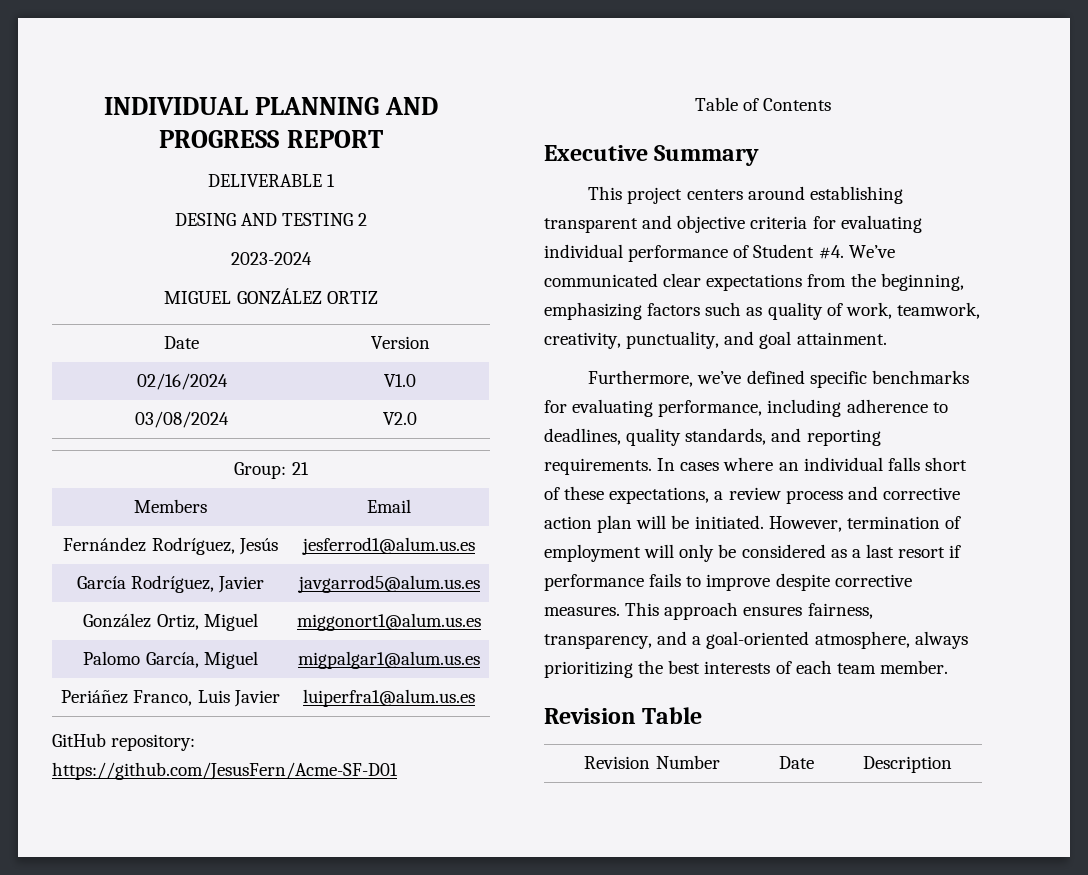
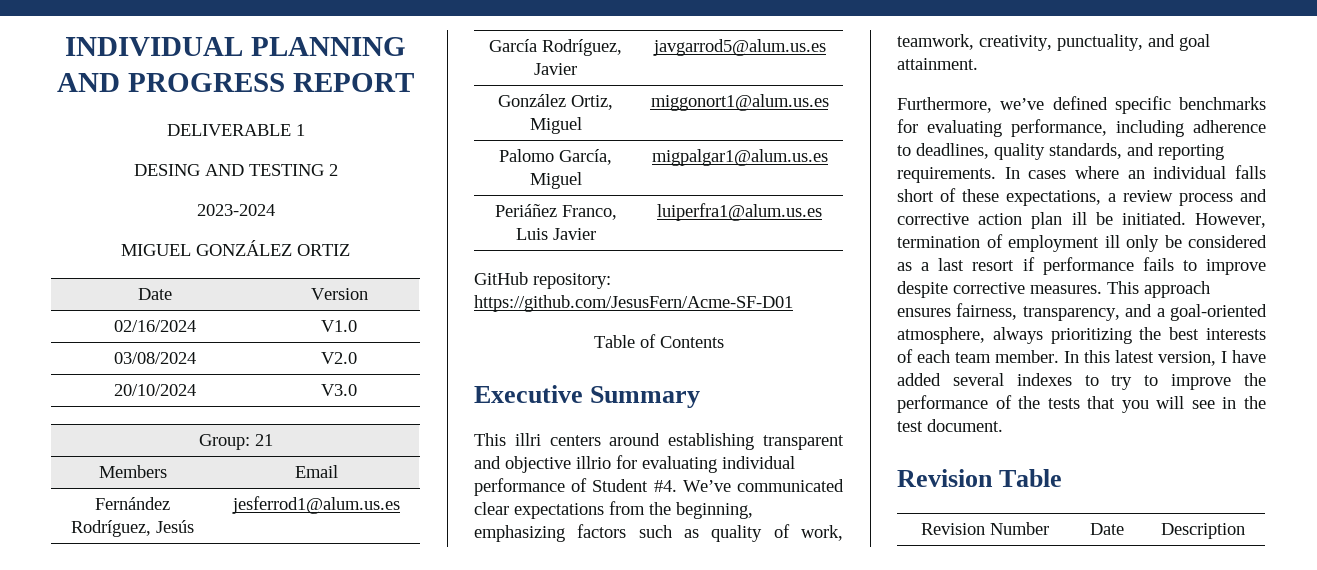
(417, 418) none -> [114,384,196,396] [321,384,357,396] // 20/10/2024 | V3.0
[627,187,683,204] project -> [514,433,541,446] illri
[750,216,808,229] criteria -> [576,456,611,469] illrio
[636,515,667,529] will -> [1071,212,1087,225] ill
[644,544,675,558] will -> [1104,235,1120,248] ill
(948, 667) none -> [1064,350,1266,366] [897,373,1266,390] [897,395,1266,413] [897,419,1003,432] In this latest version, I have added several indexes to try to improve the performance of the tests that you will see in the test document.

